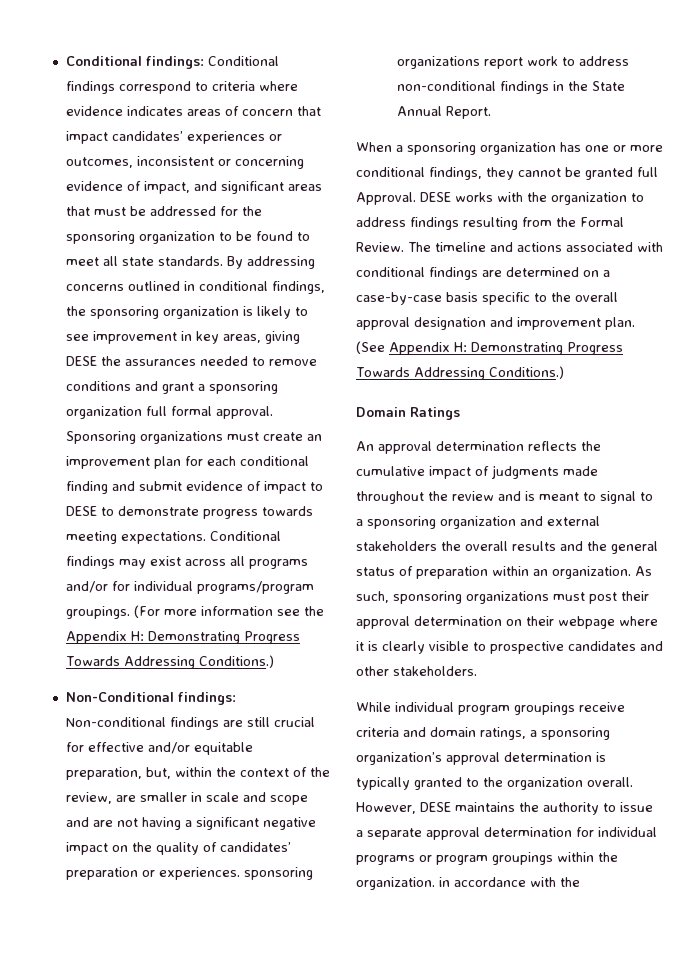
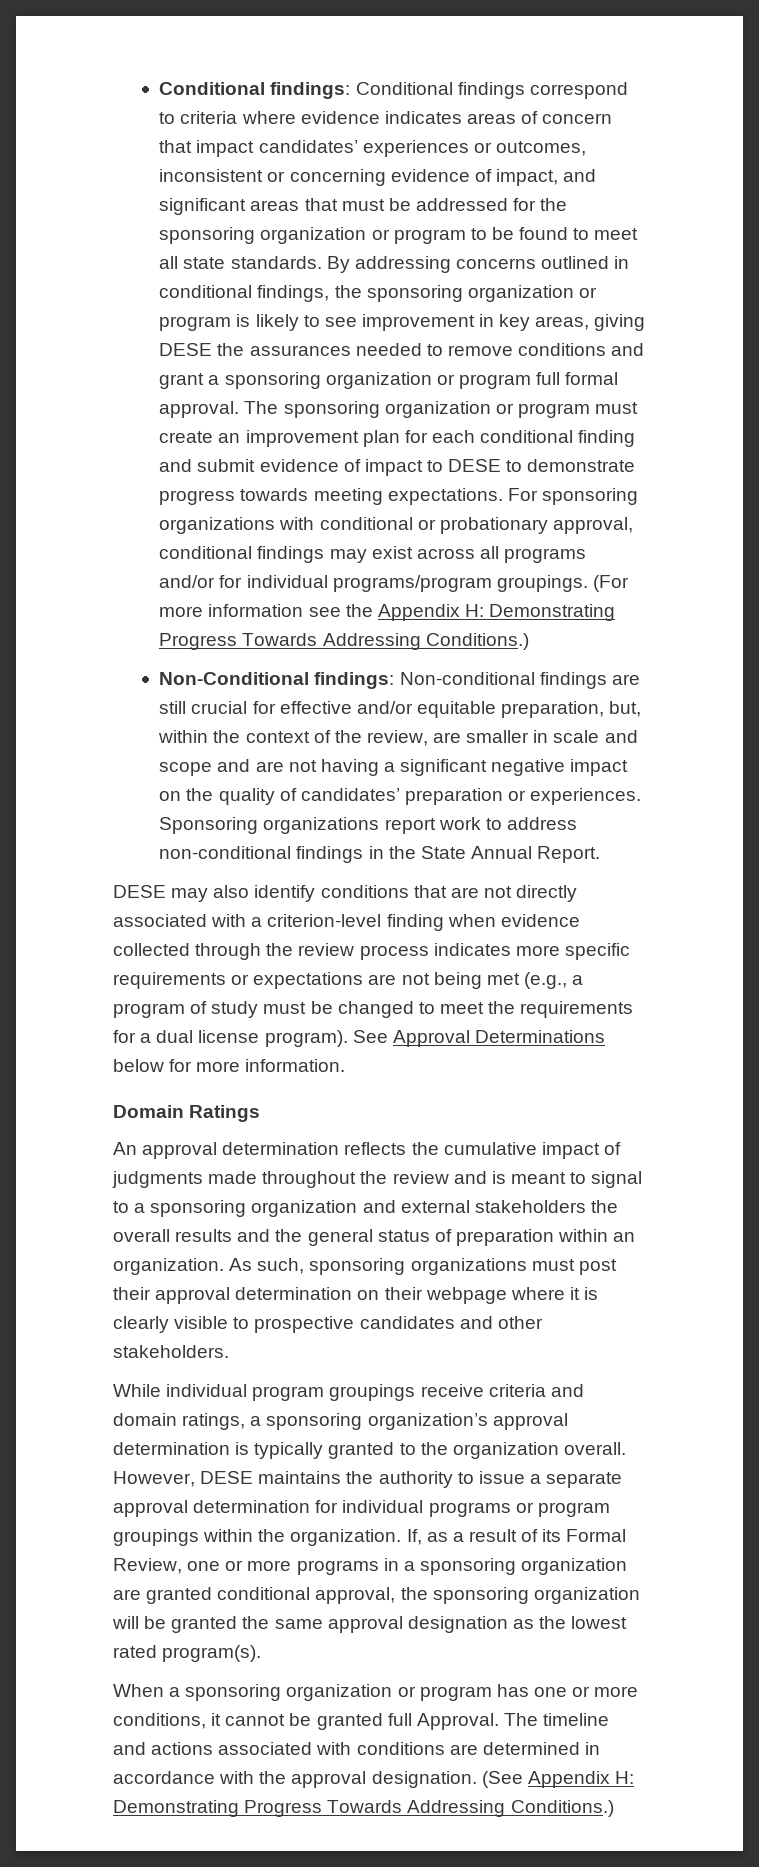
(216, 237) none -> [371,229,466,244] or program
(240, 312) none -> [578,287,597,298] [159,316,232,331] or program
(143, 412) none -> [436,374,531,389] or program
[66,431,224,444] Sponsoring organizations -> [244,401,590,418] The sponsoring organization or program
[210,531,282,541] Conditional -> [507,488,638,505] [159,517,633,534] [159,546,253,559] For sponsoring organizations with conditional or probationary approval, conditional
[244,867,314,880] sponsoring -> [159,817,259,834] Sponsoring
[356,142,663,155] [356,167,658,180] [356,192,644,205] [356,217,624,230] [356,242,663,252] [356,267,610,280] [356,292,618,305] [356,317,635,330] [356,341,623,355] [356,366,564,380] When a sponsoring organization has one or more conditional findings, they cannot be granted full Approval. DESE works with the organization to address findings resulting from the Formal Review. The timeline and actions associated with conditional findings are determined on a case-by-case basis specific to the overall approval designation and improvement plan. (See Appendix H: Demonstrating Progress Towards Addressing Conditions.) -> [113,885,578,902] [113,914,580,931] [113,943,630,960] [113,972,584,989] [113,1001,634,1018] [113,1030,605,1047] [113,1059,346,1072] DESE may also identify conditions that are not directly associated with a criterion-level finding when evidence collected through the review process indicates more specific requirements or expectations are not being met (e.g., a program of study must be changed to meet the requirements for a dual license program). See Approval Determinations below for more information.
[439,877,580,887] in accordance with the -> [406,1529,627,1545] [113,1558,628,1575] [113,1587,640,1604] [112,1616,628,1633] [113,1645,262,1662] [113,1684,639,1701] [113,1713,610,1730] [113,1742,600,1755] [113,1771,634,1788] [113,1800,614,1817] If, as a result of its Formal Review, one or more programs in a sponsoring organization are granted conditional approval, the sponsoring organization will be granted the same approval designation as the lowest rated program(s). // When a sponsoring organization or program has one or more conditions, it cannot be granted full Approval. The timeline and actions associated with conditions are determined in accordance with the approval designation. (See Appendix H: Demonstrating Progress Towards Addressing Conditions.)

